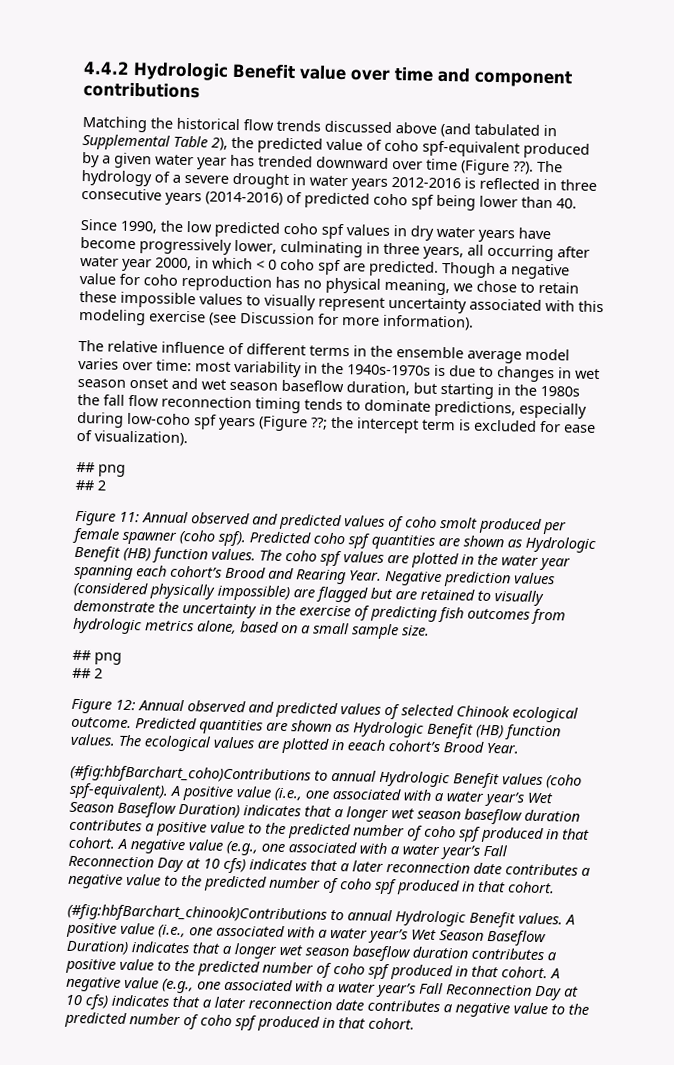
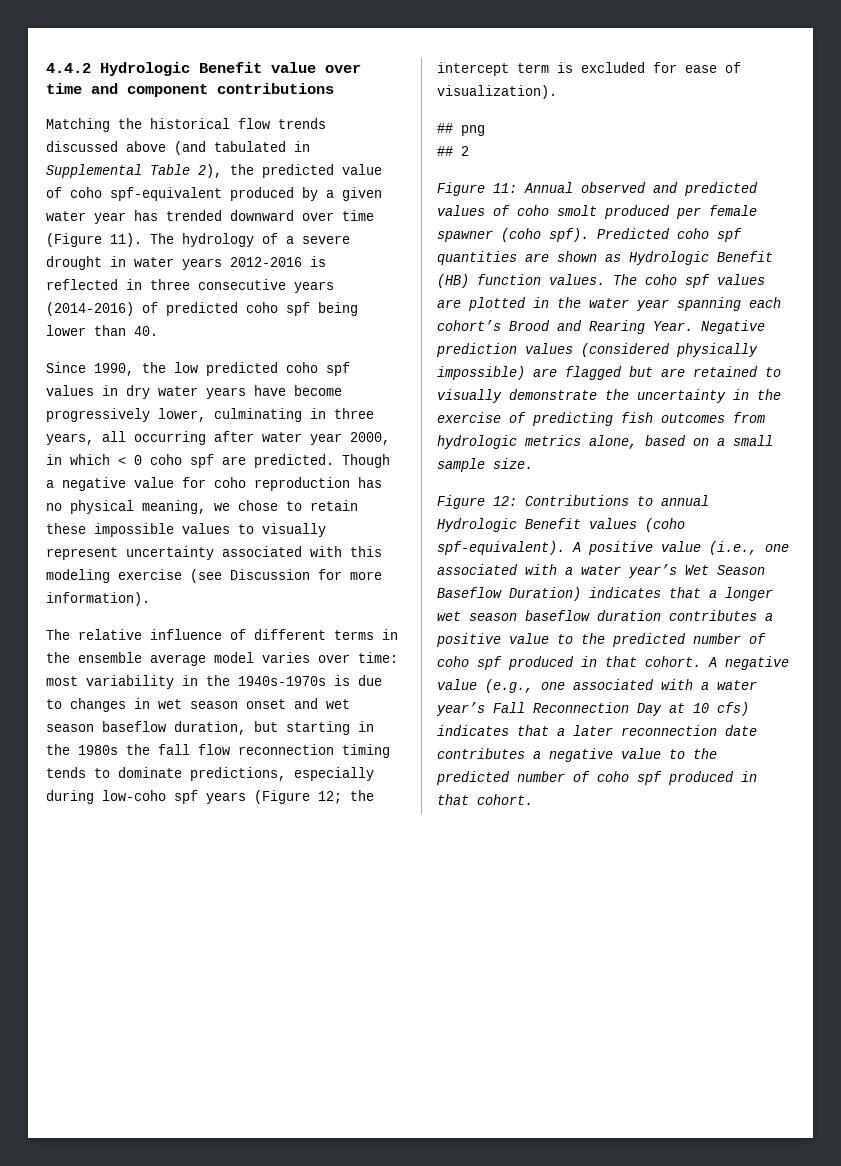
[512,161,534,175] ??). -> [110,233,142,247] 11).
[310,417,328,430] ??; -> [318,791,342,804] 12;
[72,649,122,665] [72,667,103,679] [71,698,579,723] [71,716,561,741] [70,733,519,754] [70,764,311,785] ## png // ## 2 // Figure 12: Annual observed and predicted values of selected Chinook ecological outcome. Predicted quantities are shown as Hydrologic Benefit (HB) function values. The ecological values are plotted in eeach cohort’s Brood Year. // (#fig:hbfBarchart_coho)Contributions -> [437,495,629,509] Figure 12: Contributions
[67,903,575,928] [66,922,547,947] [66,940,556,962] [65,958,560,981] [66,976,579,1001] [65,994,589,1018] [64,1011,415,1032] // (#fig:hbfBarchart_chinook)Contributions to annual Hydrologic Benefit values. A positive value (i.e., one associated with a water year’s Wet Season Baseflow Duration) indicates that a longer wet season baseflow duration contributes a positive value to the predicted number of coho spf produced in that cohort. A negative value (e.g., one associated with a water year’s Fall Reconnection Day at 10 cfs) indicates that a later reconnection date contributes a negative value to the predicted number of coho spf produced in that cohort. -> (533, 799) none

